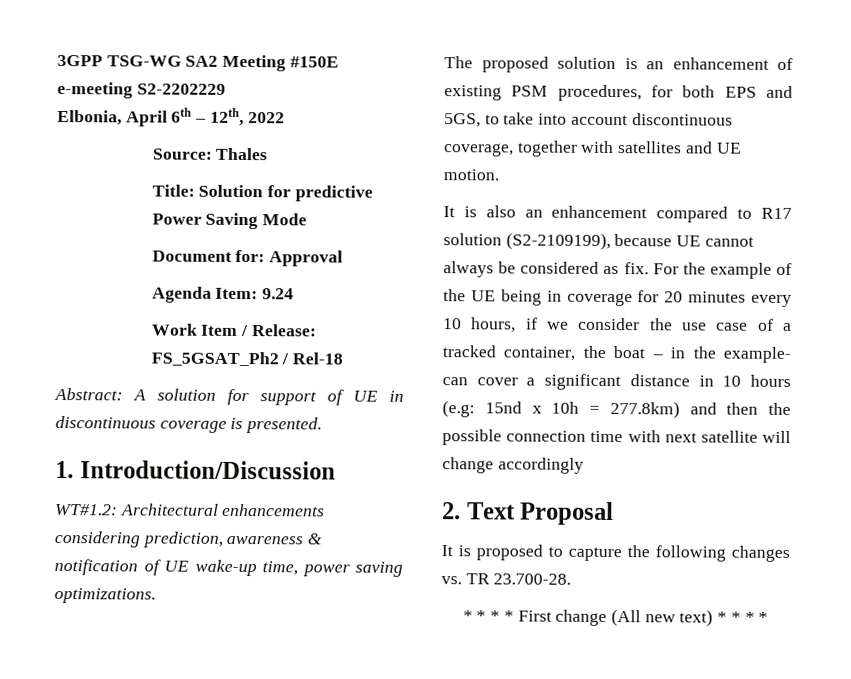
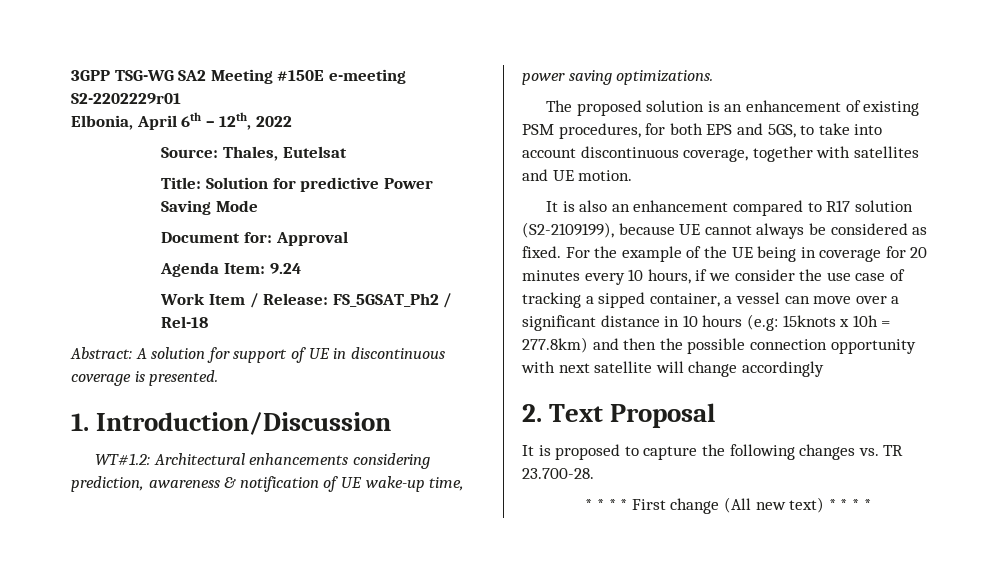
[136,83,226,95] S2-2202229 -> [71,93,181,104] S2-2202229r01
[215,147,269,161] Thales -> [223,146,347,161] Thales, Eutelsat
[623,262,649,275] fix. -> [522,246,561,258] fixed.
[783,322,792,331] [442,345,792,363] [442,377,518,386] a tracked container, the boat – in the example- can cover -> [522,292,887,308] tracking a sipped container, a vessel can move over
[484,401,522,414] 15nd -> [782,315,836,327] 15knots
[590,430,624,443] time -> [830,339,916,354] opportunity

